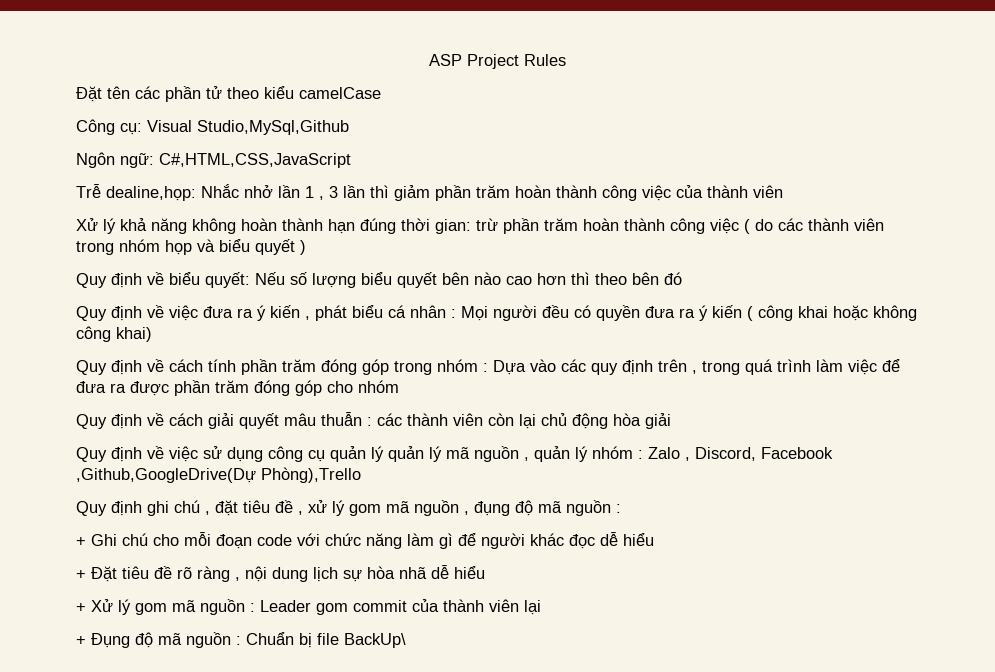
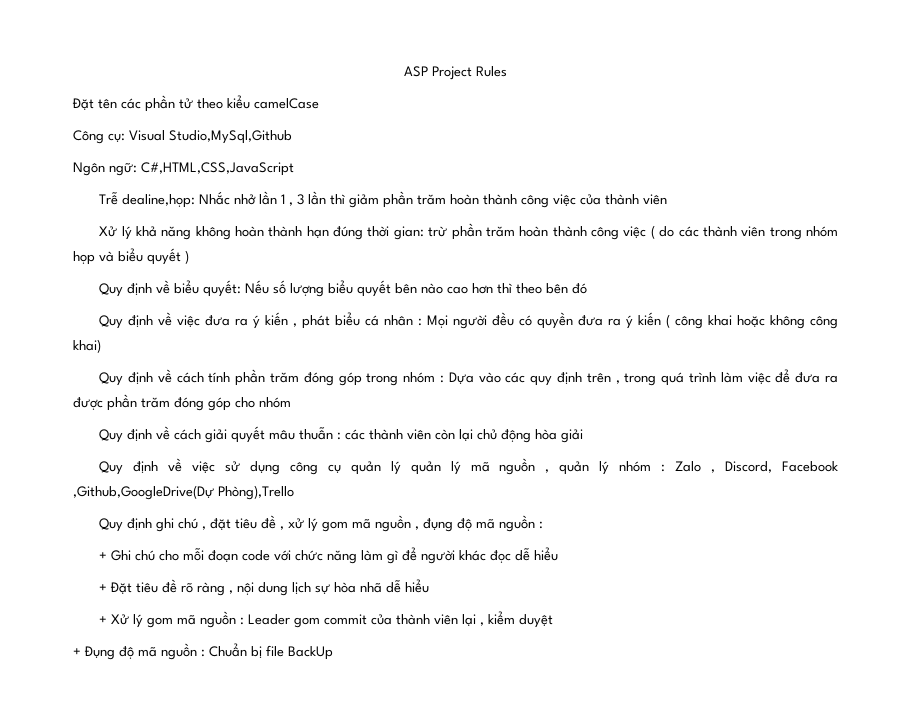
(541, 607) none -> [480,611,554,628] , kiểm duyệt
[344,633,406,648] BackUp\ -> [288,646,333,660] BackUp

